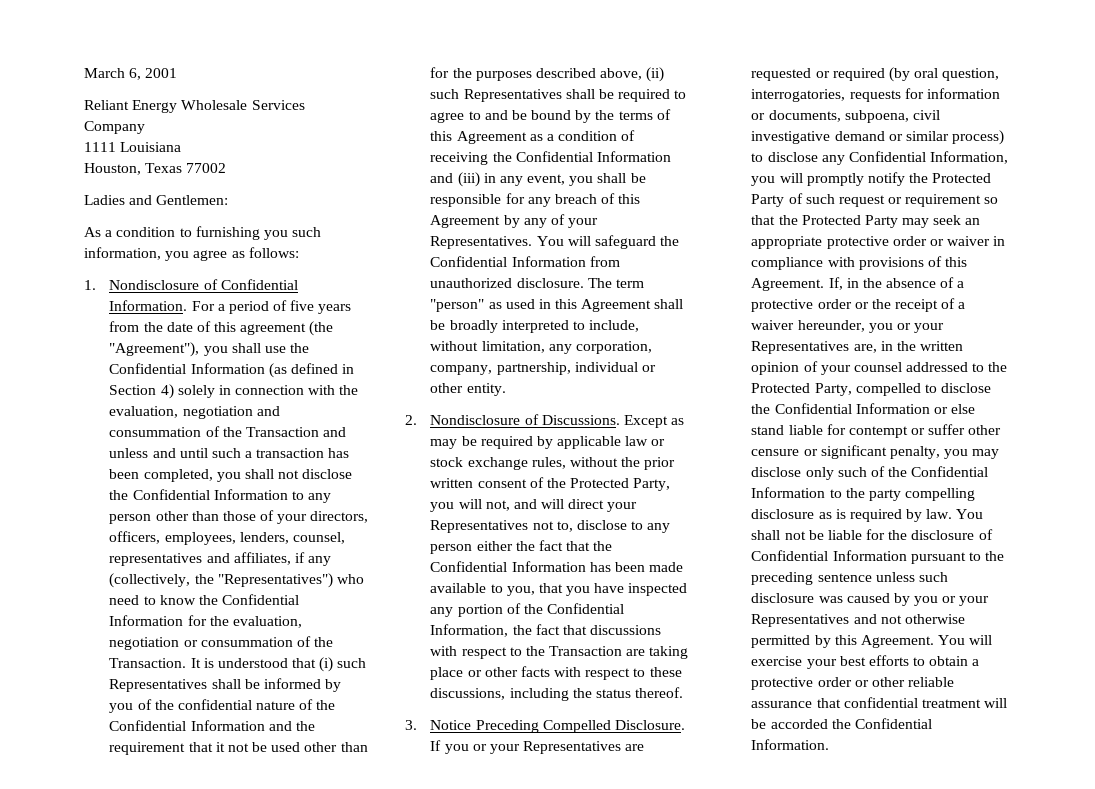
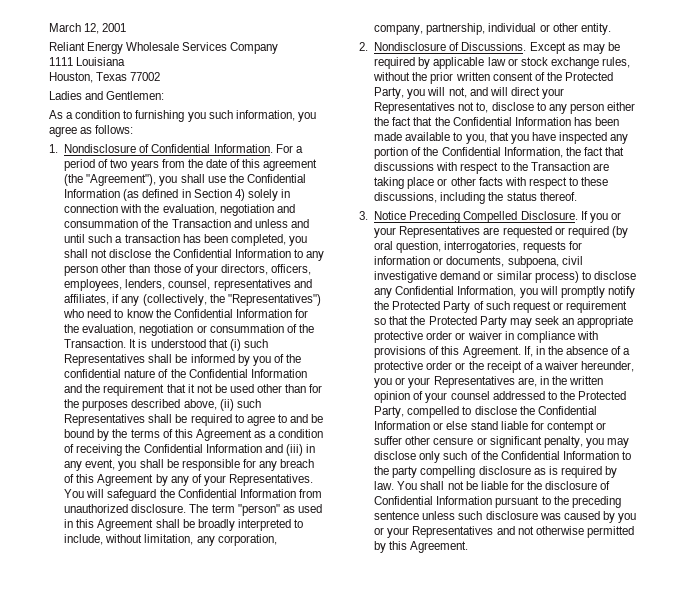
[129,68,142,80] 6, -> [84,23,100,34] 12,
[290,300,315,311] five -> [110,159,128,168] two
[938,635,993,645] [751,655,980,669] [751,677,955,690] [751,697,1008,708] [751,718,932,729] [751,739,830,750] You will exercise your best efforts to obtain a protective order or other reliable assurance that confidential treatment will be accorded the Confidential Information. -> (469, 547) none

